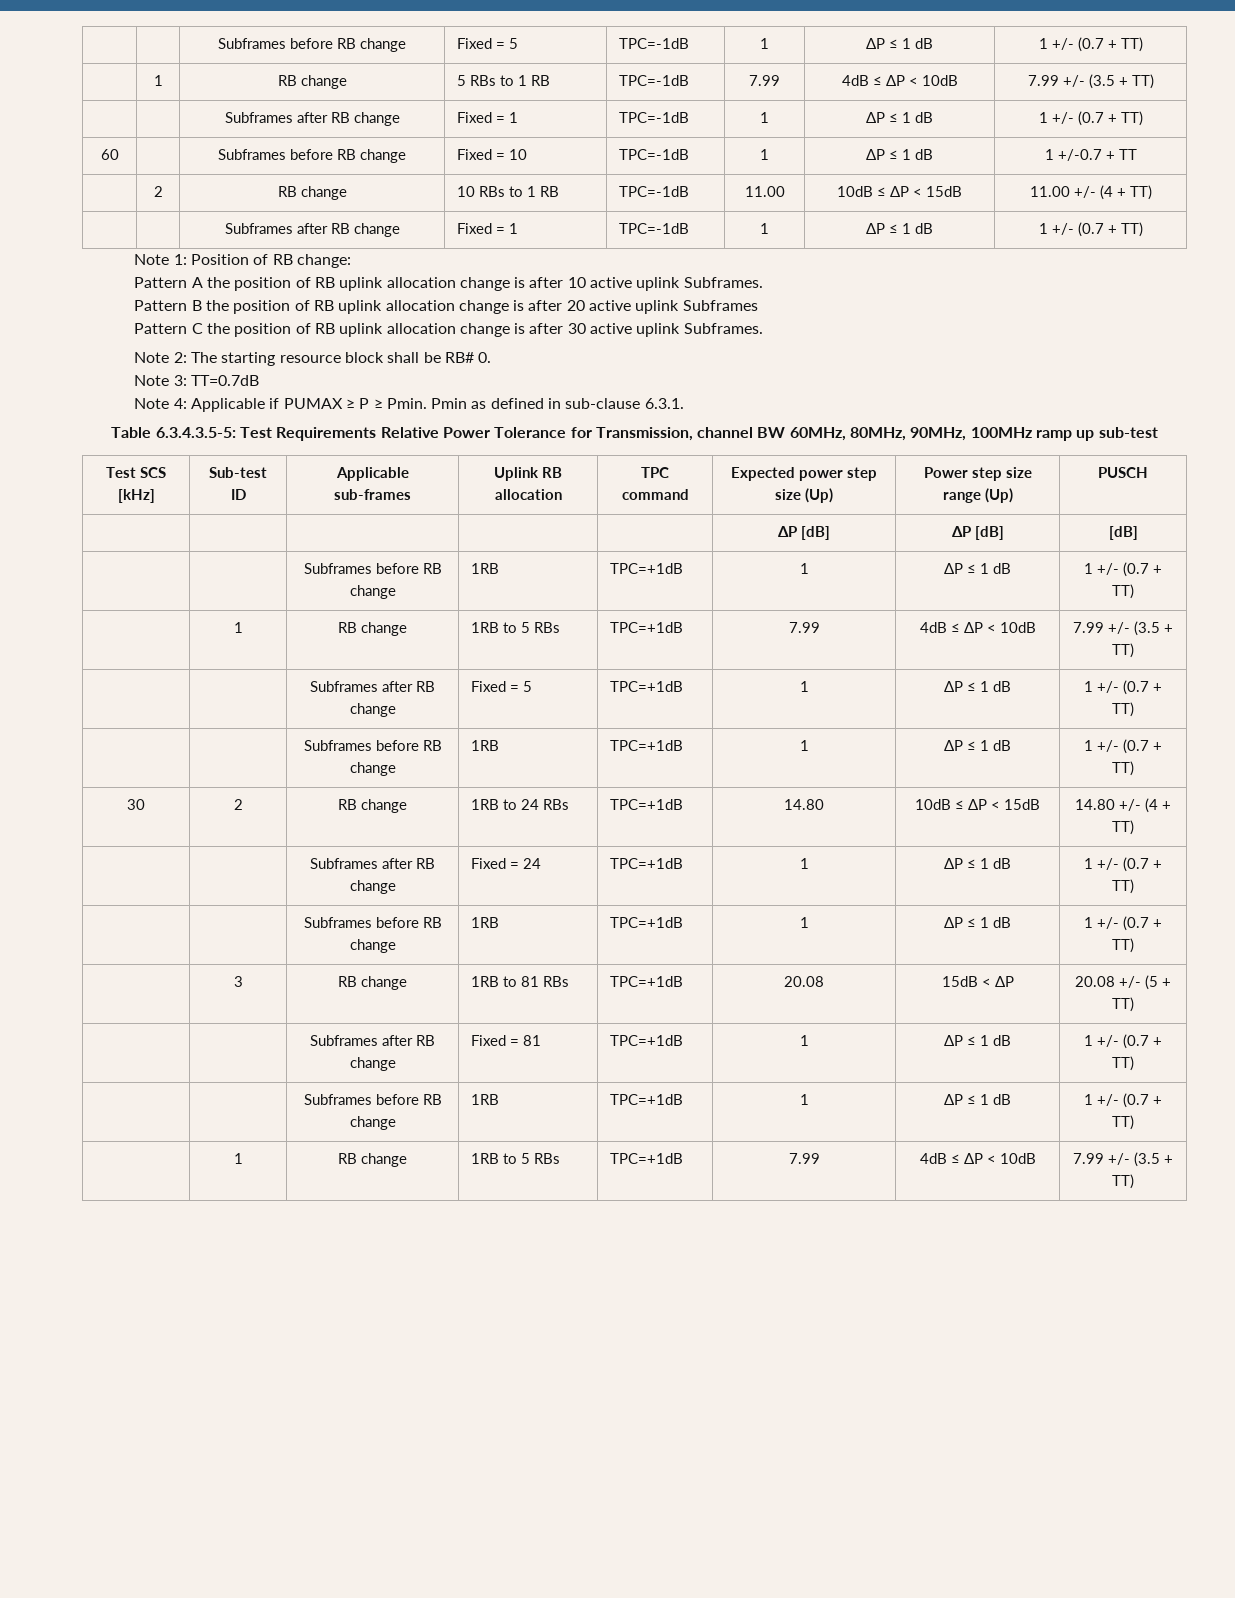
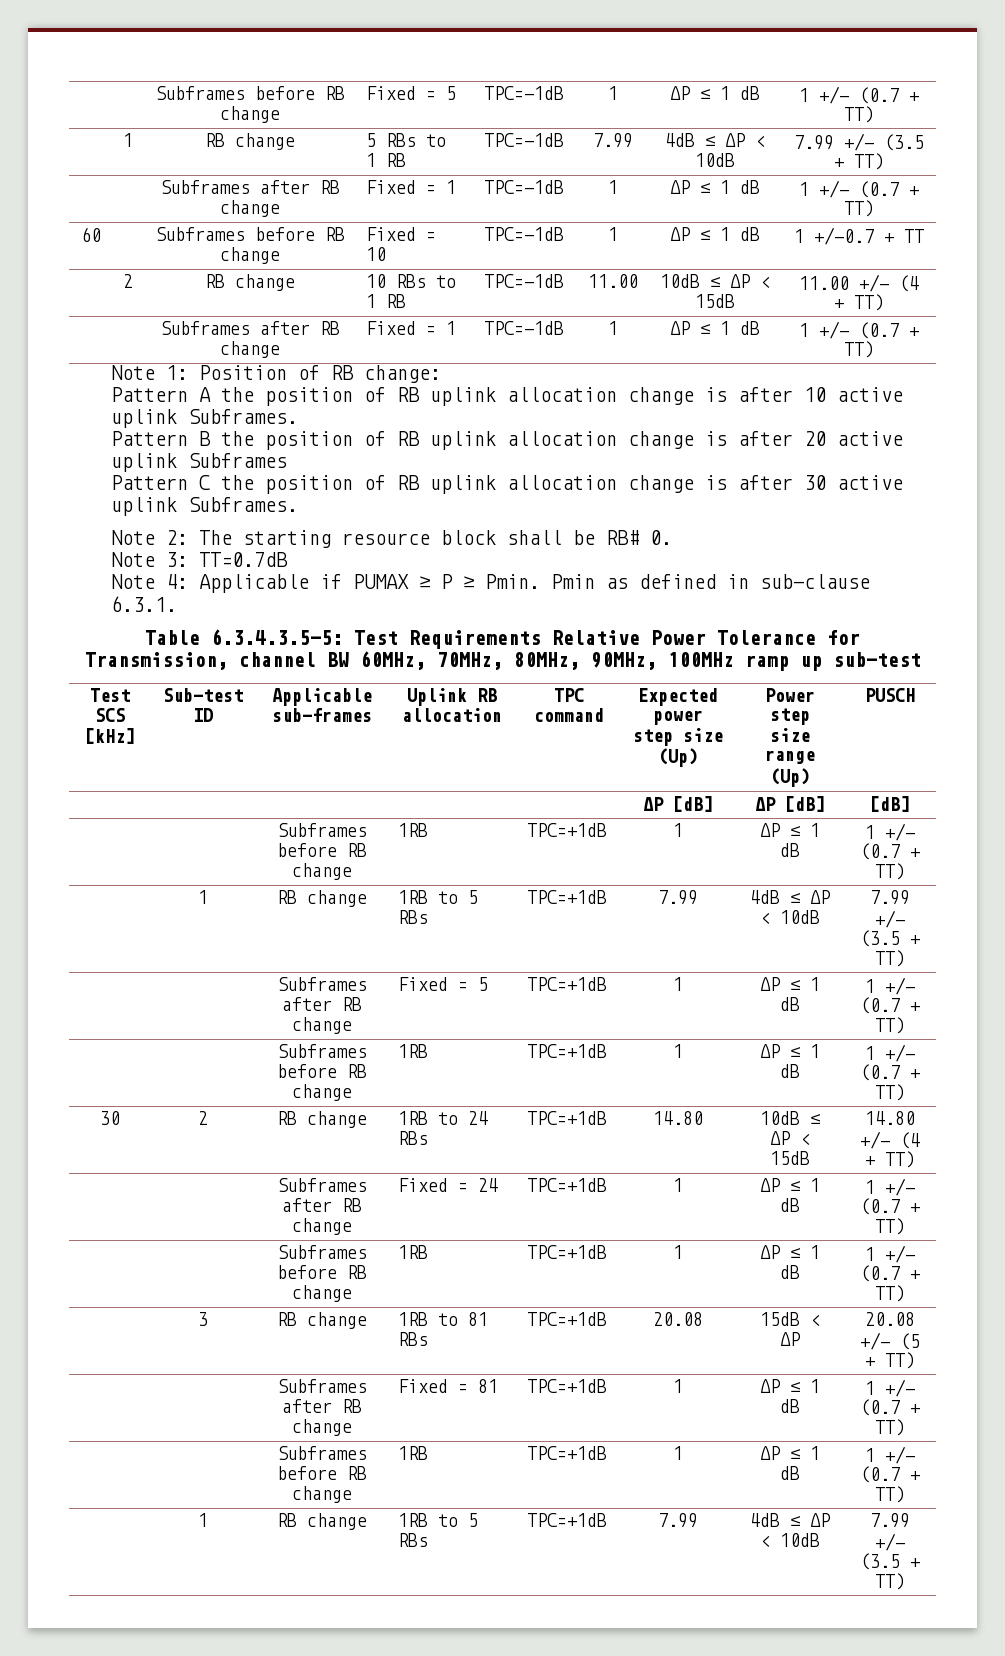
(846, 434) none -> [436,652,503,670] 70MHz,

